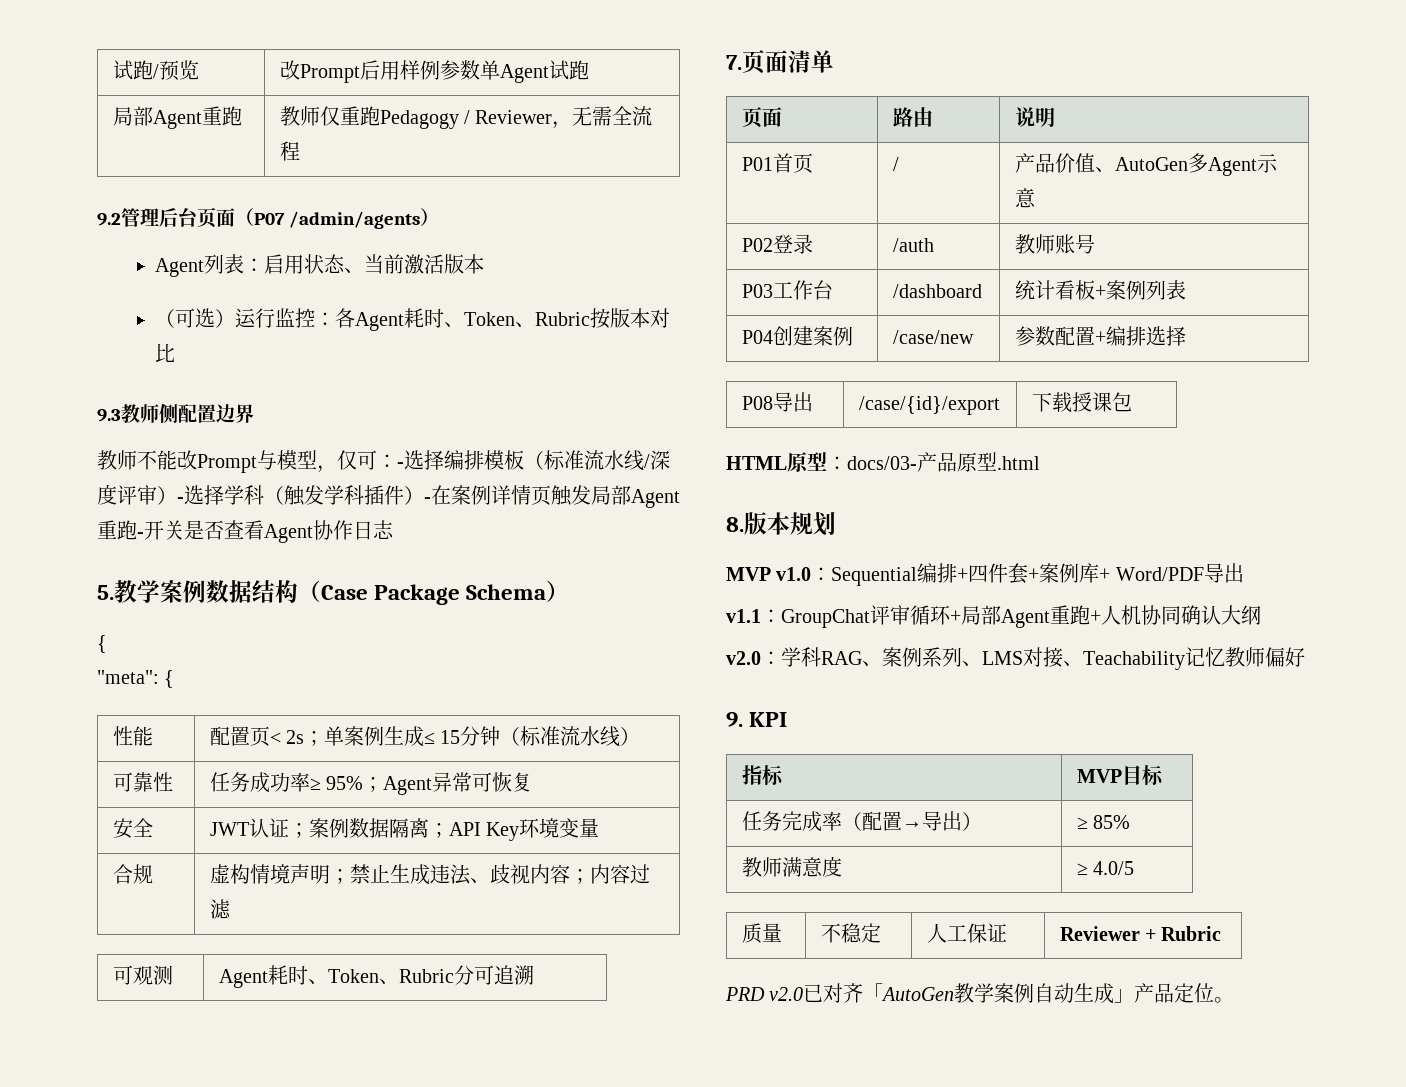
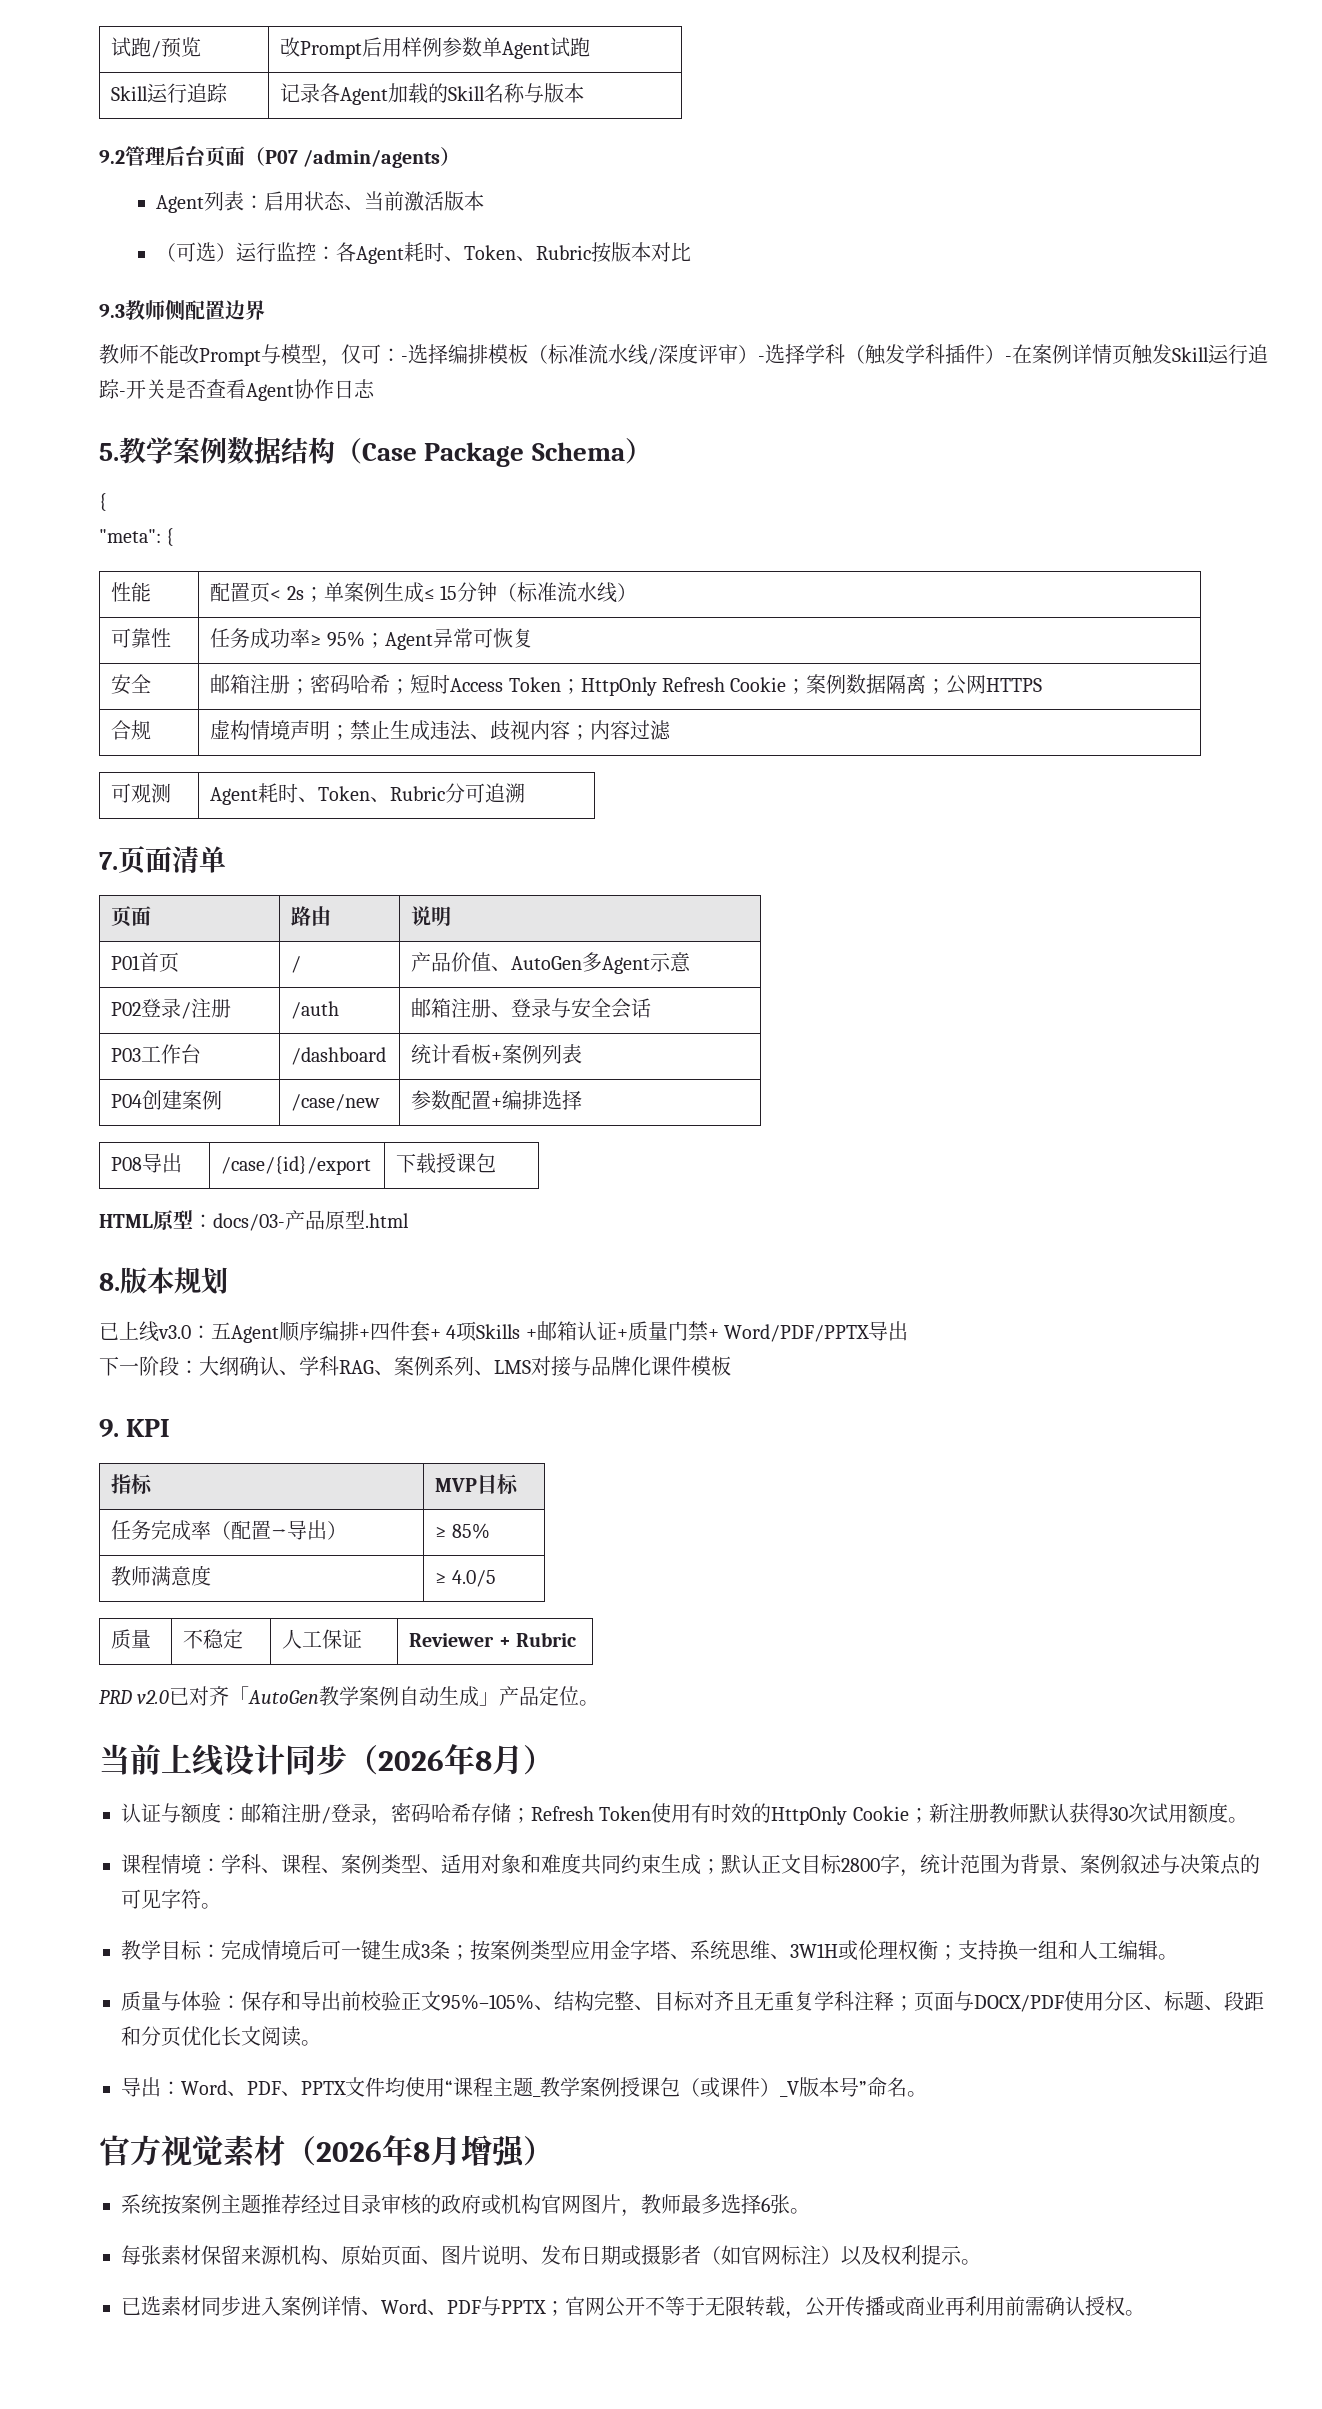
[112,106,242,129] [279,106,653,129] [279,141,300,161] 局部Agent重跑 | 教师仅重跑Pedagogy / Reviewer，无需全流程 -> [111,83,229,103] [280,83,585,105] Skill运行追踪 | 记录各Agent加载的Skill名称与版本
[591,485,680,508] [97,520,137,540] 局部Agent重跑 -> [1172,344,1268,364] [99,379,120,399] Skill运行追踪
[209,818,599,841] JWT认证；案例数据隔离；API Key环境变量 -> [210,674,1043,696] 邮箱注册；密码哈希；短时Access Token；HttpOnly Refresh Cookie；案例数据隔离；公网HTTPS
(813, 244) none -> [181,998,232,1019] /注册
[1014,234,1095,254] 教师账号 -> [411,998,652,1019] 邮箱注册、登录与安全会话
[726,567,918,586] MVP v1.0：Sequential -> [99,1321,319,1343] 已上线v3.0：五Agent顺序
[1039,563,1244,583] [726,605,1261,628] [726,651,781,665] 案例库+ Word/PDF导出 // v1.1：GroupChat评审循环+局部Agent重跑+人机协同确认大纲 // v2.0： -> [446,1321,909,1342] [99,1356,299,1376] 4项Skills +邮箱认证+质量门禁+ Word/PDF/PPTX导出 // 下一阶段：大纲确认、
[1063,647,1305,670] 、Teachability记忆教师偏好 -> [571,1356,731,1376] 与品牌化课件模板
(1235, 1000) none -> [99,1744,554,1776] [121,1802,1248,1826] [121,1853,1260,1877] [121,1889,221,1909] [121,1940,1178,1961] [121,1991,1264,2012] [121,2026,321,2047] [121,2077,927,2098] [99,2135,554,2168] [121,2194,810,2217] [121,2245,981,2266] [121,2296,1145,2319] // 当前上线设计同步（2026年8月） // 认证与额度：邮箱注册/登录，密码哈希存储；Refresh Token使用有时效的HttpOnly Cookie；新注册教师默认获得30次试用额度。 // 课程情境：学科、课程、案例类型、适用对象和难度共同约束生成；默认正文目标2800字，统计范围为背景、案例叙述与决策点的可见字符。 // 教学目标：完成情境后可一键生成3条；按案例类型应用金字塔、系统思维、3W1H或伦理权衡；支持换一组和人工编辑。 // 质量与体验：保存和导出前校验正文95%–105%、结构完整、目标对齐且无重复学科注释；页面与DOCX/PDF使用分区、标题、段距和分页优化长文阅读。 // 导出：Word、PDF、PPTX文件均使用“课程主题_教学案例授课包（或课件）_V版本号”命名。 // 官方视觉素材（2026年8月增强） // 系统按案例主题推荐经过目录审核的政府或机构官网图片，教师最多选择6张。 // 每张素材保留来源机构、原始页面、图片说明、发布日期或摄影者（如官网标注）以及权利提示。 // 已选素材同步进入案例详情、Word、PDF与PPTX；官网公开不等于无限转载，公开传播或商业再利用前需确认授权。

